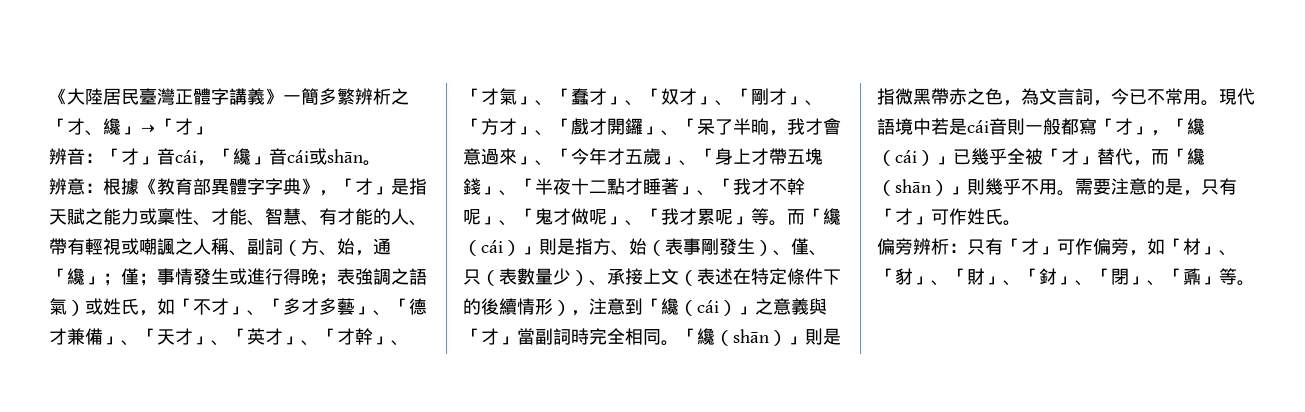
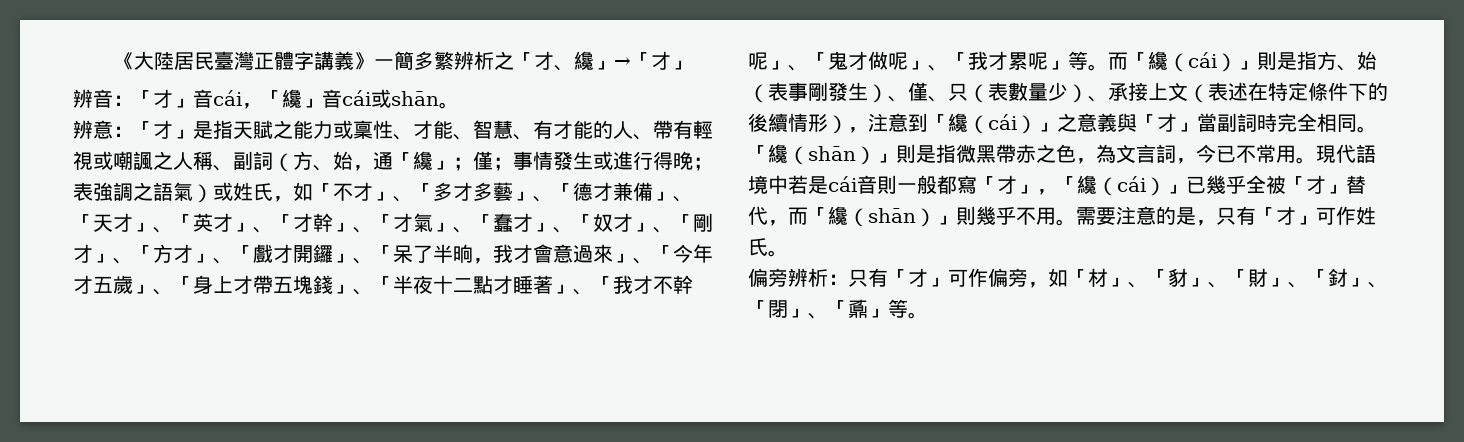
[103,178,337,196] 根據《教育部異體字字典》， -> (133, 131) none

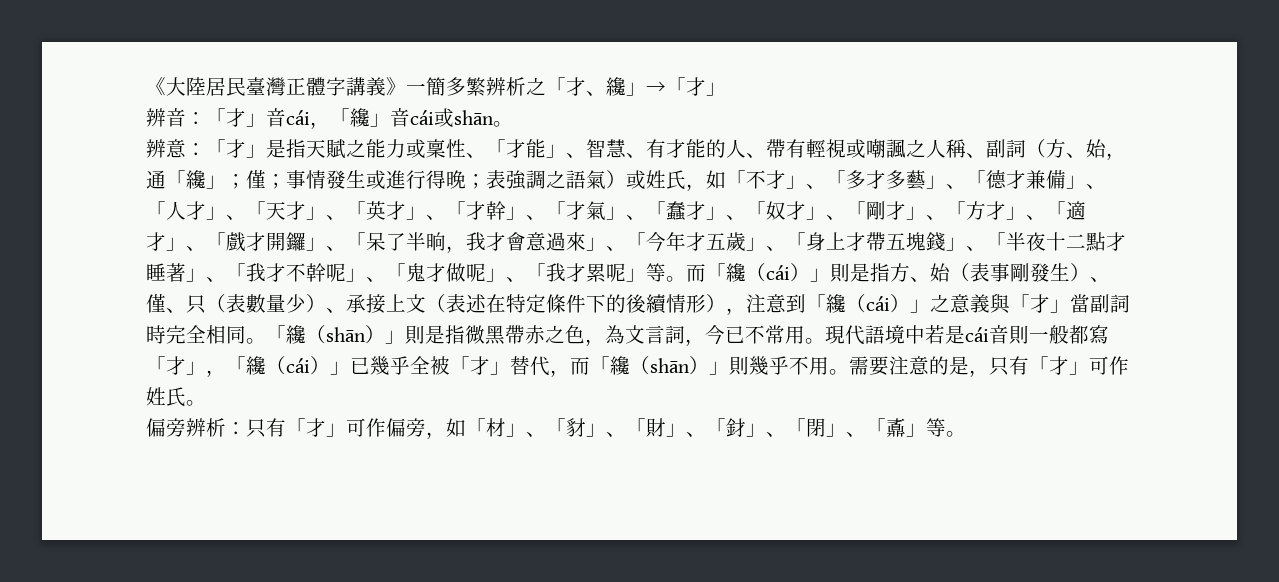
[413,120,453,139] 才能 -> [486,139,566,158] 「才能」
(93, 222) none -> [166,201,266,220] 人才」、「
(253, 253) none -> [1066,201,1086,220] [146,232,226,251] 適才」、「

